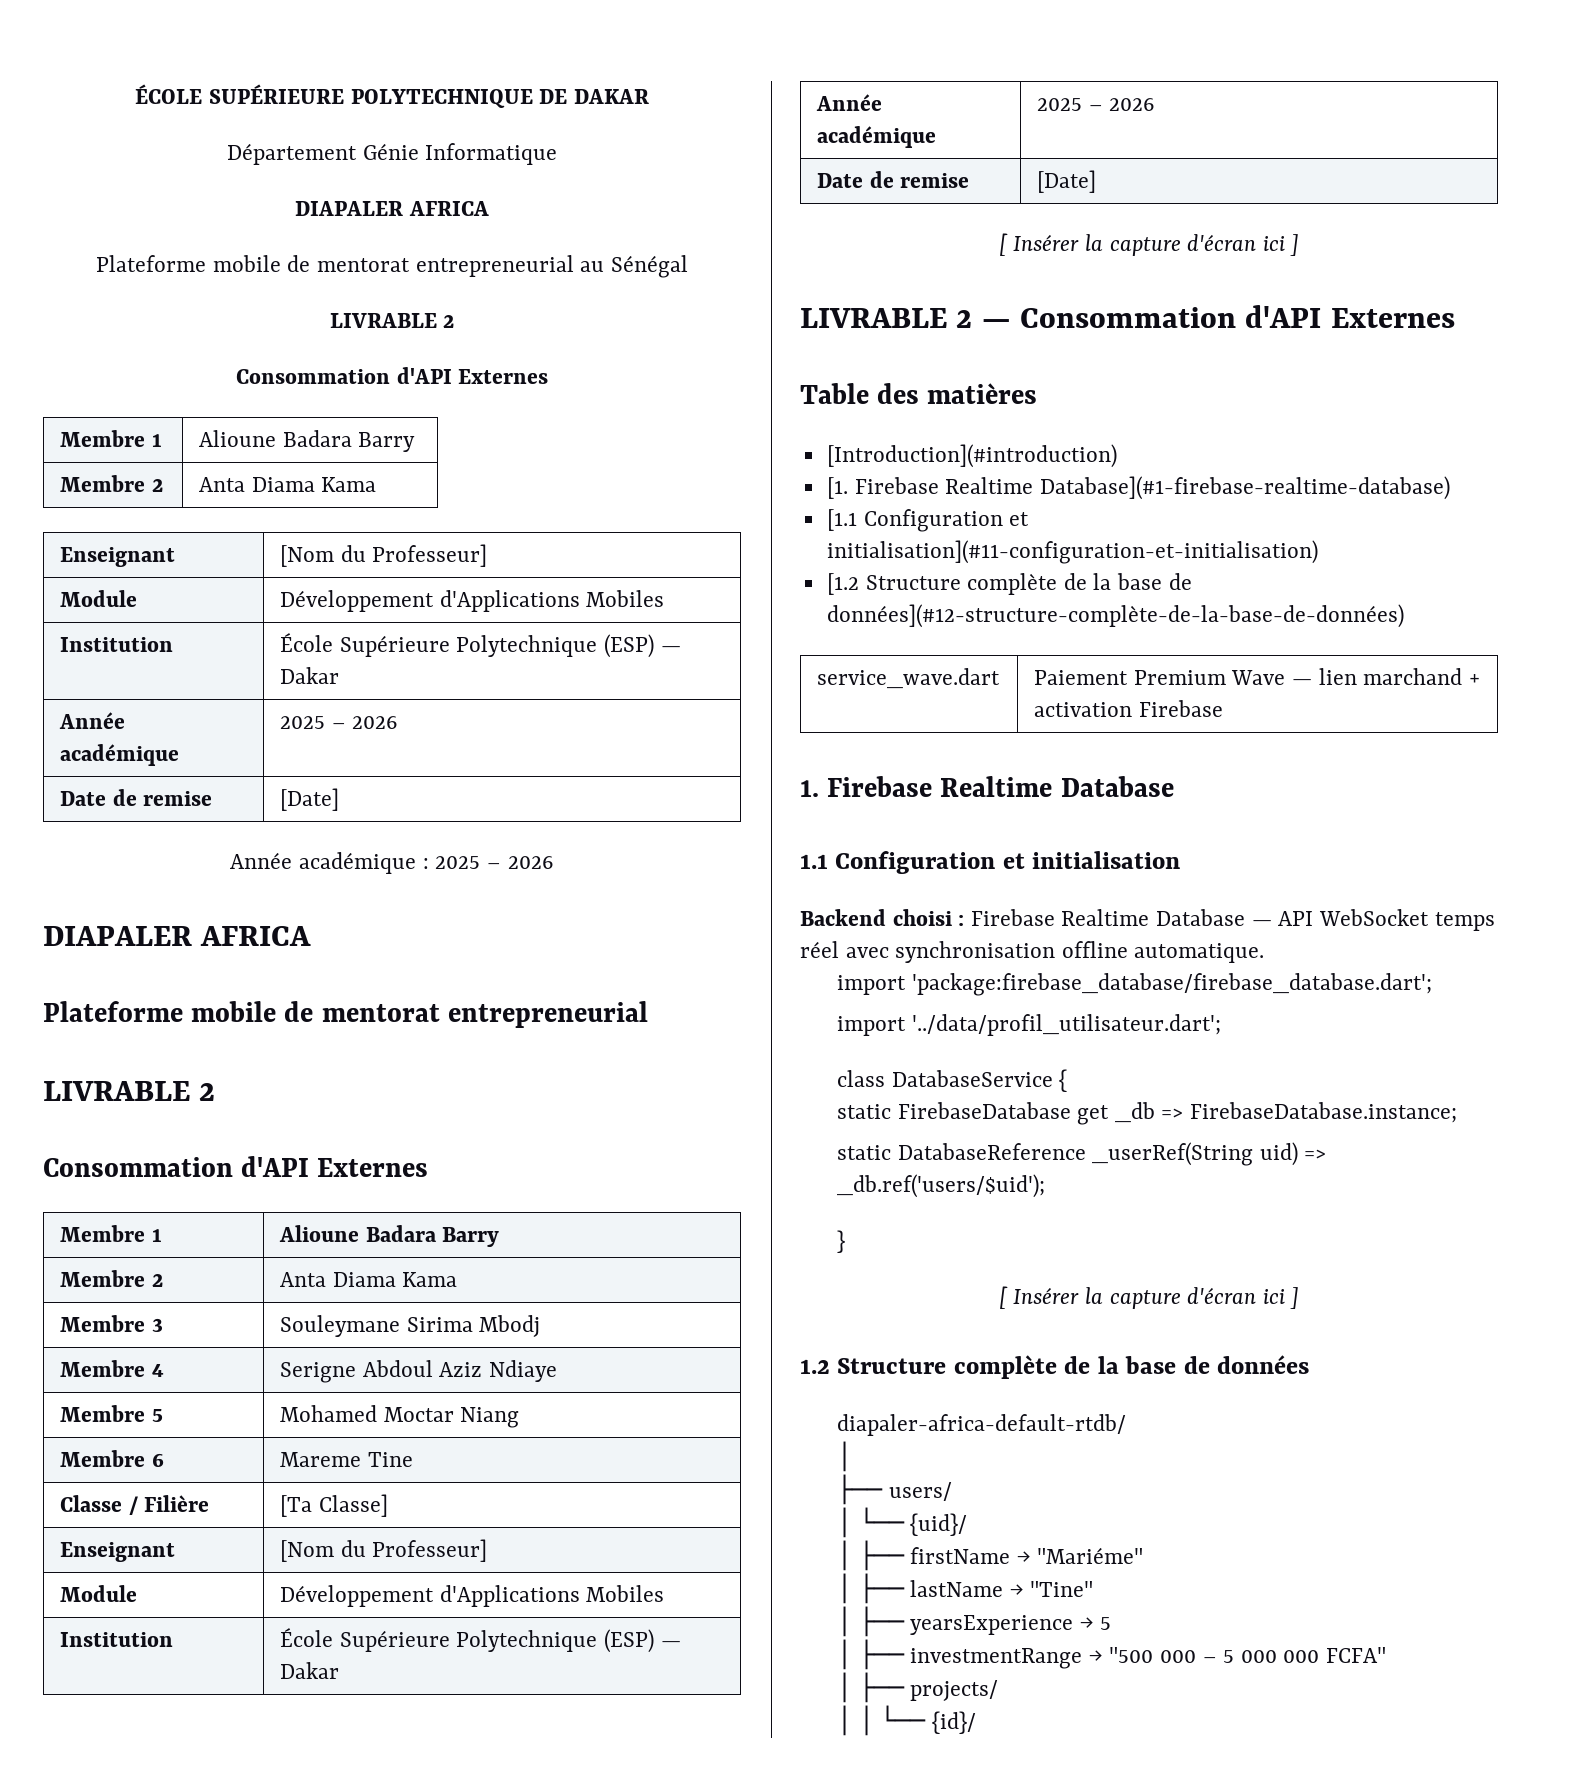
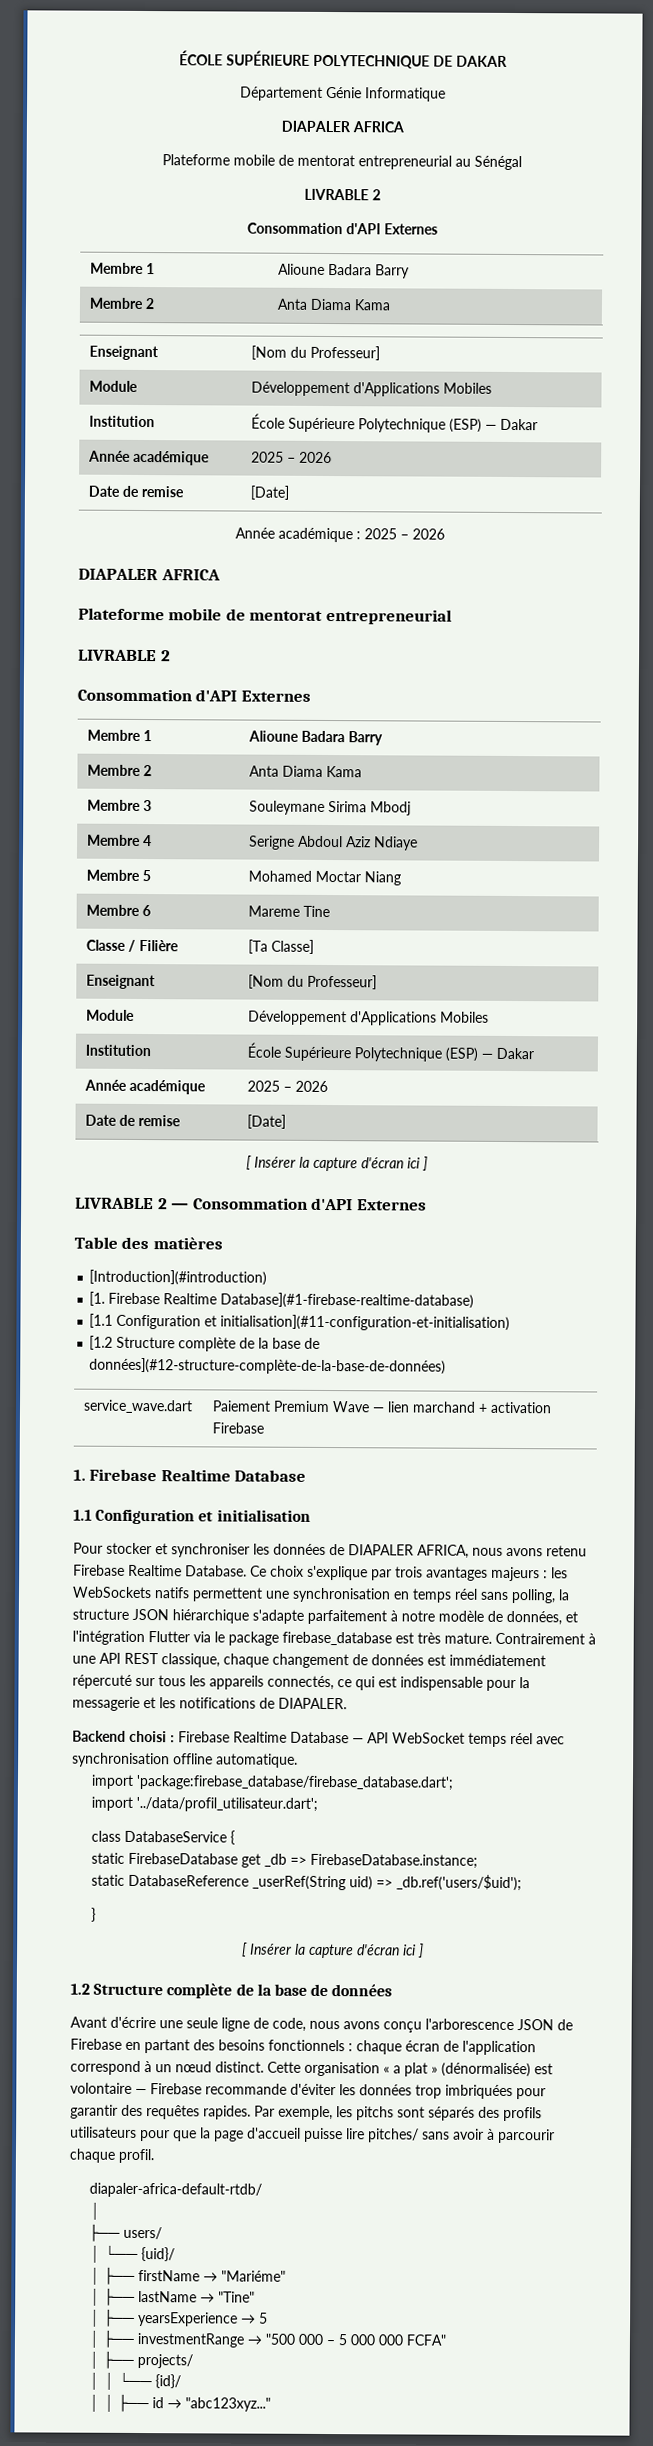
(1181, 860) none -> [73,1542,587,1559] [73,1564,568,1582] [72,1586,570,1604] [72,1608,578,1626] [72,1630,596,1646] [72,1652,546,1669] [72,1674,530,1692] [72,1696,347,1711] // Pour stocker et synchroniser les données de DIAPALER AFRICA, nous avons retenu Firebase Realtime Database. Ce choix s'explique par trois avantages majeurs : les WebSockets natifs permettent une synchronisation en temps réel sans polling, la structure JSON hiérarchique s'adapte parfaitement à notre modèle de données, et l'intégration Flutter via le package firebase_database est très mature. Contrairement à une API REST classique, chaque changement de données est immédiatement répercuté sur tous les appareils connectés, ce qui est indispensable pour la messagerie et les notifications de DIAPALER.
(1309, 1364) none -> [70,2016,573,2033] [70,2038,536,2056] [70,2060,553,2078] [70,2082,546,2100] [70,2104,542,2122] [70,2126,555,2144] [69,2148,154,2164] // Avant d'écrire une seule ligne de code, nous avons conçu l'arborescence JSON de Firebase en partant des besoins fonctionnels : chaque écran de l'application correspond à un nœud distinct. Cette organisation « a plat » (dénormalisée) est volontaire — Firebase recommande d'éviter les données trop imbriquées pour garantir des requêtes rapides. Par exemple, les pitchs sont séparés des profils utilisateurs pour que la page d'accueil puisse lire pitches/ sans avoir à parcourir chaque profil.
(976, 1722) none -> [88,2393,272,2413] // │ │ ├── id → "abc123xyz..."

